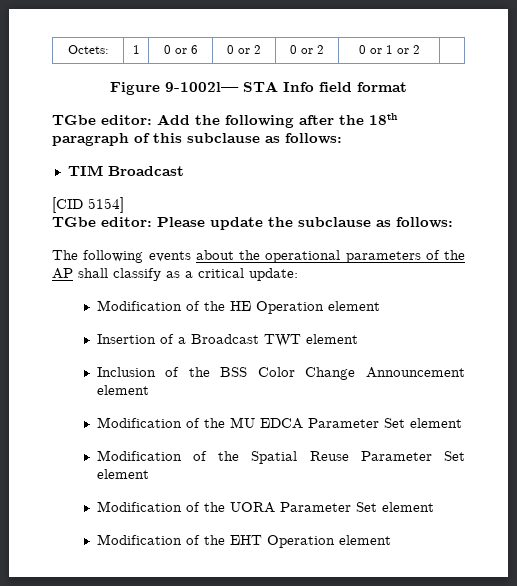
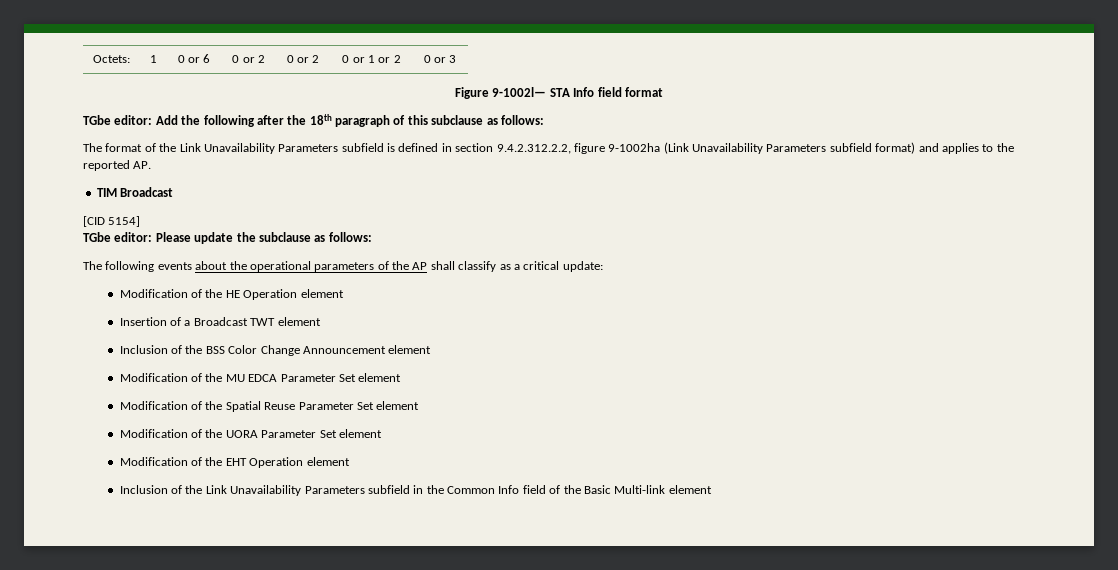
(420, 49) none -> [423,55,457,63] 0 or 3
(342, 138) none -> [83,142,1014,154] [83,160,152,171] // The format of the Link Unavailability Parameters subfield is defined in section 9.4.2.312.2.2, figure 9-1002ha (Link Unavailability Parameters subfield format) and applies to the reported AP.
(391, 540) none -> [119,485,712,496] // Inclusion of the Link Unavailability Parameters subfield in the Common Info field of the Basic Multi-link element

